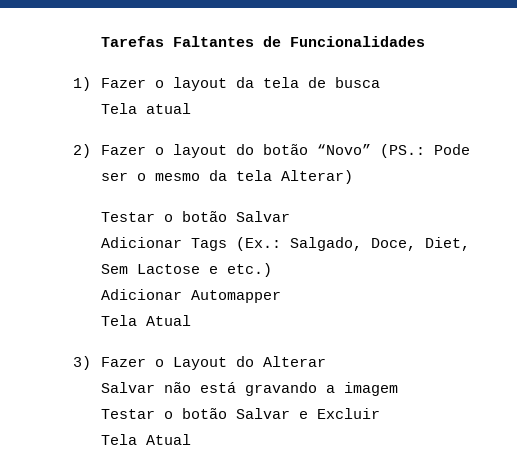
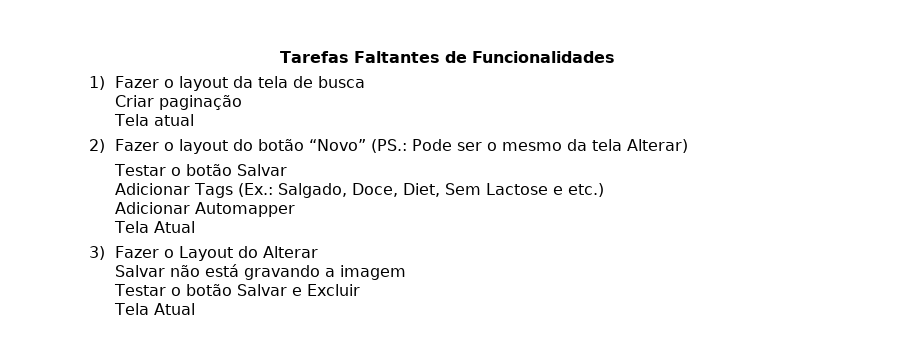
(381, 82) none -> [114,95,242,110] // Criar paginação

